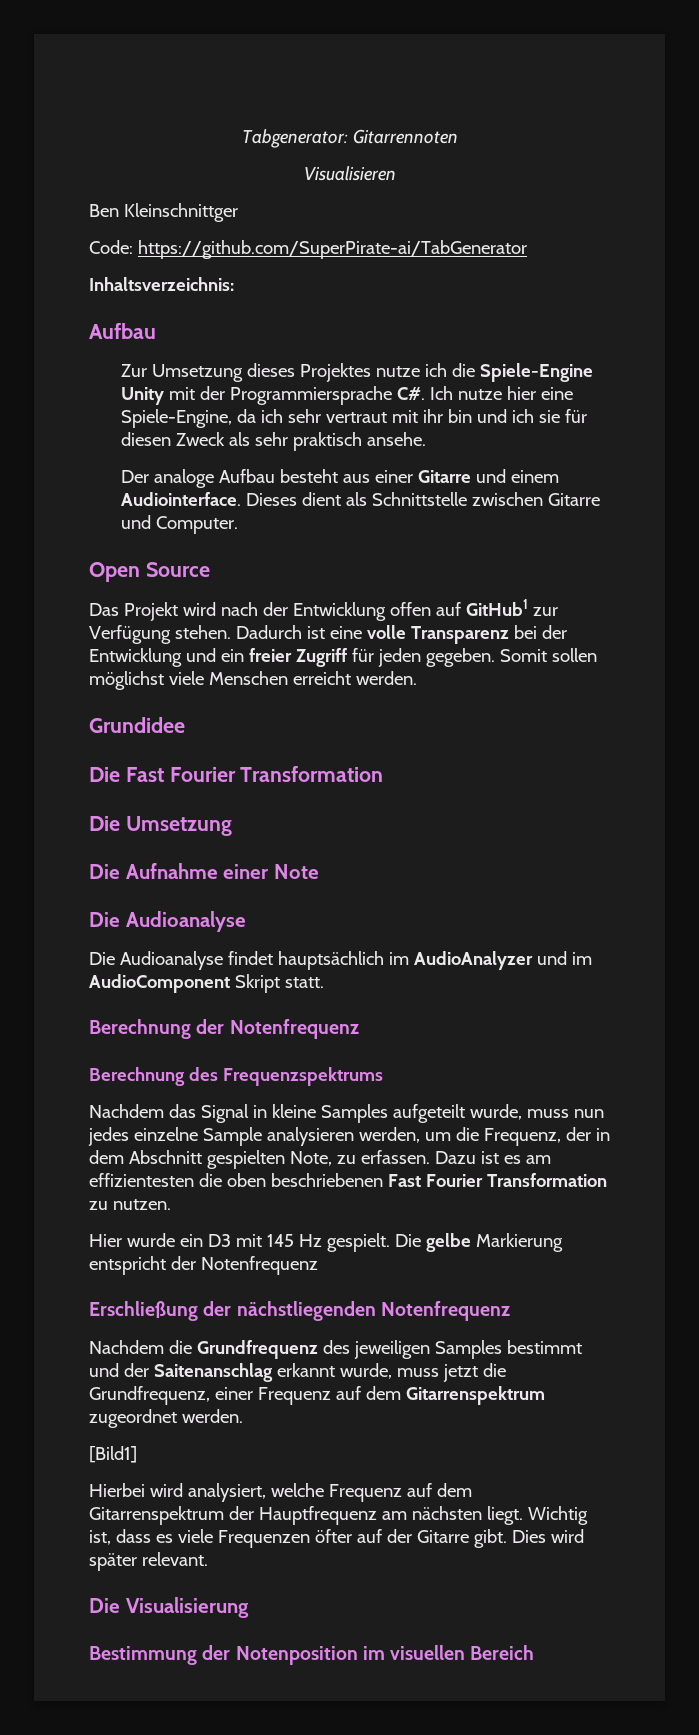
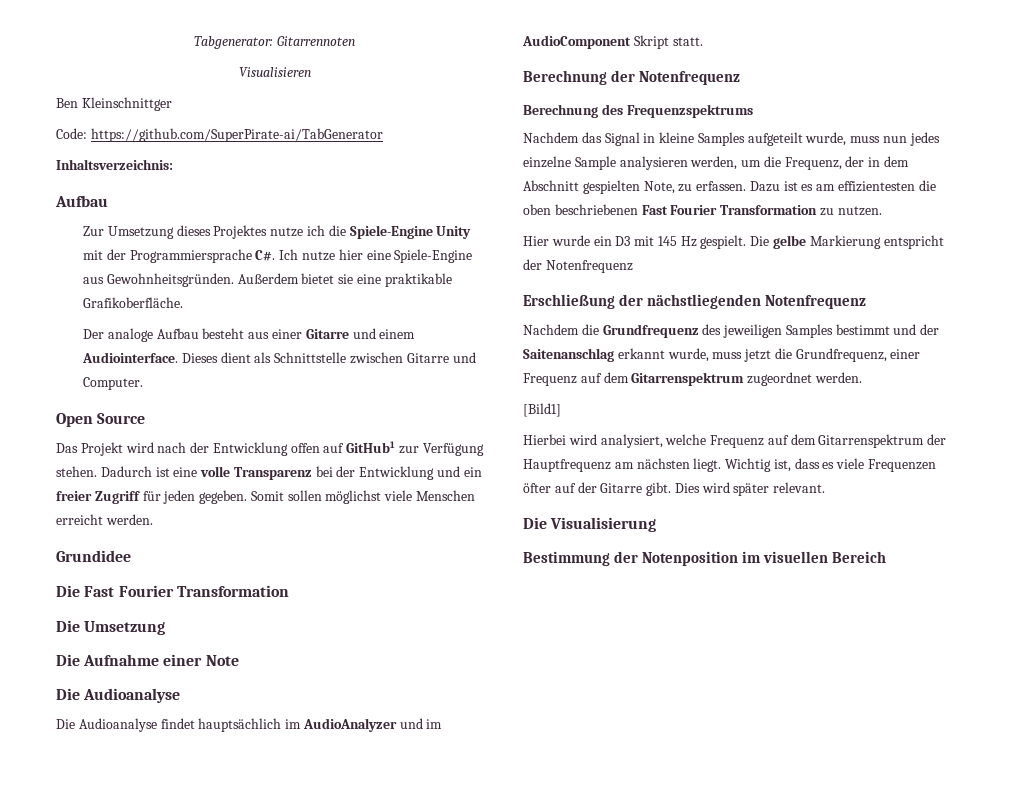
[120,409,587,428] [120,432,426,451] Spiele-Engine, da ich sehr vertraut mit ihr bin und ich sie für diesen Zweck als sehr praktisch ansehe. -> [394,249,473,263] [83,273,452,287] [83,297,184,308] Spiele-Engine aus Gewohnheitsgründen. Außerdem bietet sie eine praktikable Grafikoberfläche.

